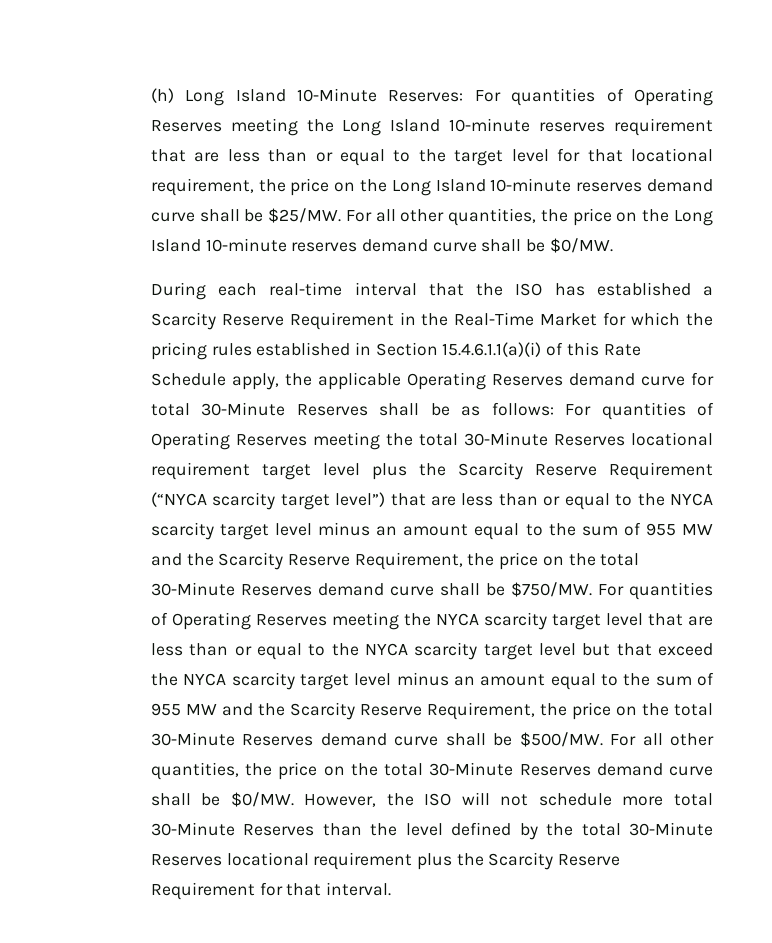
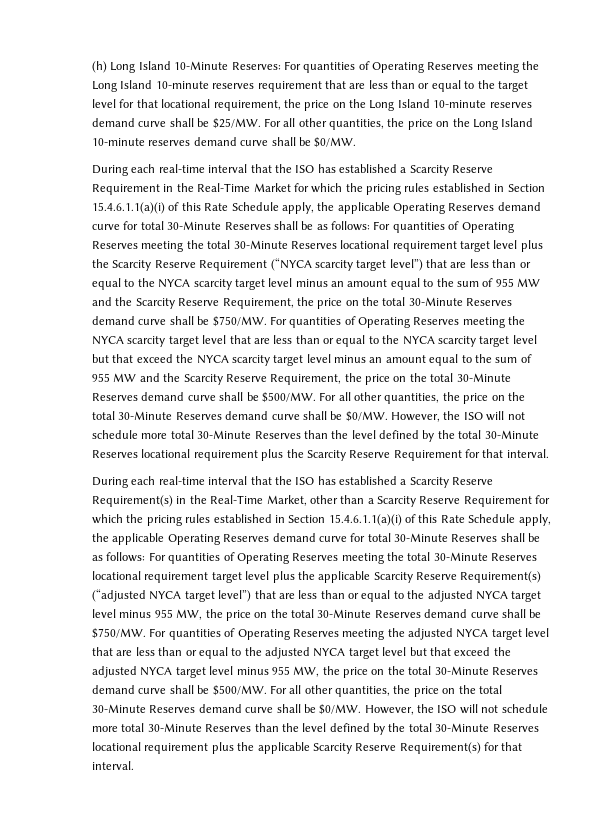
(392, 889) none -> [92,476,494,488] [92,495,551,507] [92,514,551,526] [92,533,541,545] [92,552,538,564] [92,571,542,583] [92,589,542,602] [92,609,542,621] [92,628,550,640] [92,647,511,659] [92,666,538,678] [92,685,502,697] [92,704,548,715] [92,723,539,735] [92,742,523,754] [92,761,135,770] // During each real-time interval that the ISO has established a Scarcity Reserve Requirement(s) in the Real-Time Market, other than a Scarcity Reserve Requirement for which the pricing rules established in Section 15.4.6.1.1(a)(i) of this Rate Schedule apply, the applicable Operating Reserves demand curve for total 30-Minute Reserves shall be as follows: For quantities of Operating Reserves meeting the total 30-Minute Reserves locational requirement target level plus the applicable Scarcity Reserve Requirement(s) (“adjusted NYCA target level”) that are less than or equal to the adjusted NYCA target level minus 955 MW, the price on the total 30-Minute Reserves demand curve shall be $750/MW. For quantities of Operating Reserves meeting the adjusted NYCA target level that are less than or equal to the adjusted NYCA target level but that exceed the adjusted NYCA target level minus 955 MW, the price on the total 30-Minute Reserves demand curve shall be $500/MW. For all other quantities, the price on the total 30-Minute Reserves demand curve shall be $0/MW. However, the ISO will not schedule more total 30-Minute Reserves than the level defined by the total 30-Minute Reserves locational requirement plus the applicable Scarcity Reserve Requirement(s) for that interval.

